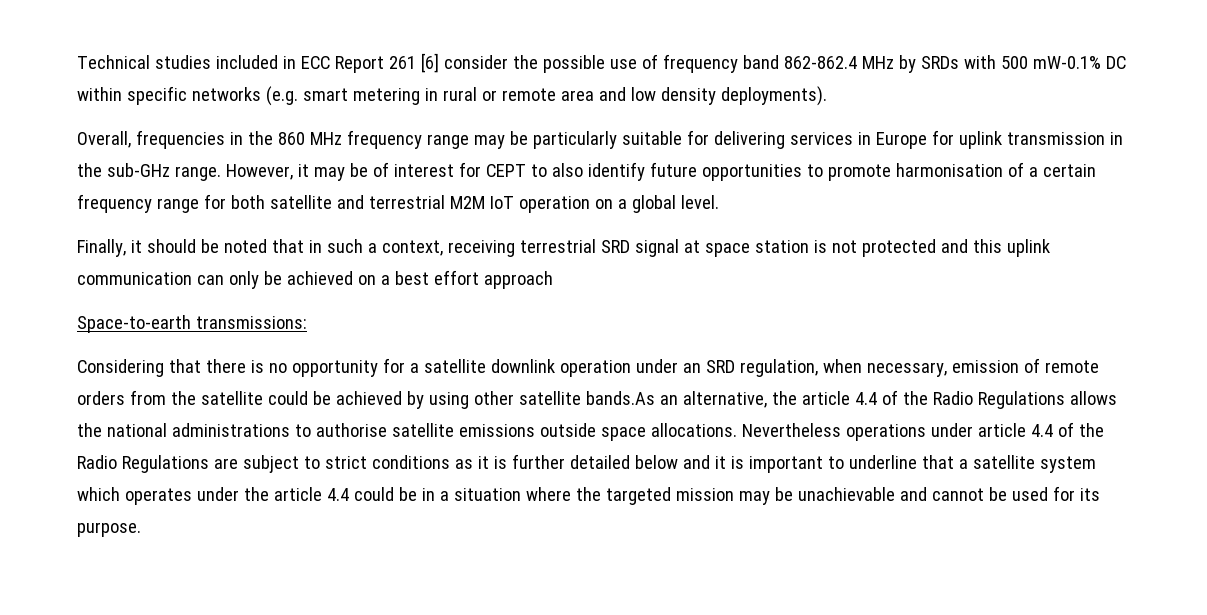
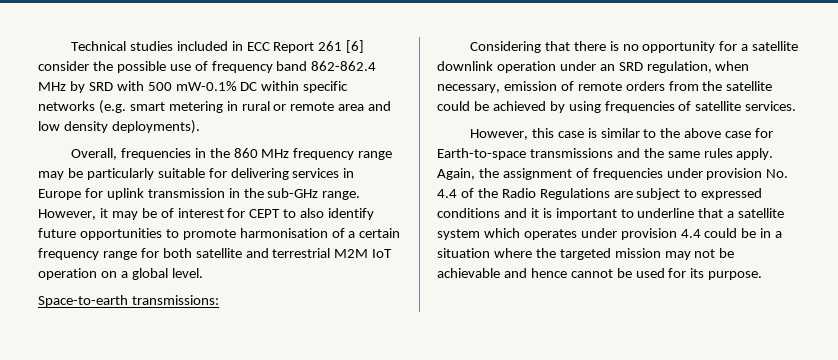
[920,56,959,69] SRDs -> [88,82,113,91] SRD
[77,239,1050,257] [77,270,553,289] // Finally, it should be noted that in such a context, receiving terrestrial SRD signal at space station is not protected and this uplink communication can only be achieved on a best effort approach -> (203, 273) none
[473,390,1117,409] [77,423,1026,441] other satellite bands.As an alternative, the article 4.4 of the Radio Regulations allows the national administrations to authorise satellite emissions outside space allocations. Nevertheless operations under article -> [604,101,797,113] [469,128,774,140] [437,148,774,160] [437,168,789,180] frequencies of satellite services. // However, this case is similar to the above case for Earth-to-space transmissions and the same rules apply. Again, the assignment of frequencies under provision No.
[324,454,678,469] strict conditions as it is further detailed below -> [701,188,763,200] [437,208,500,218] expressed conditions
[243,487,322,501] the article -> [620,228,677,240] provision
[774,487,927,501] be unachievable and -> [694,248,735,258] [437,268,567,278] not be achievable and hence

